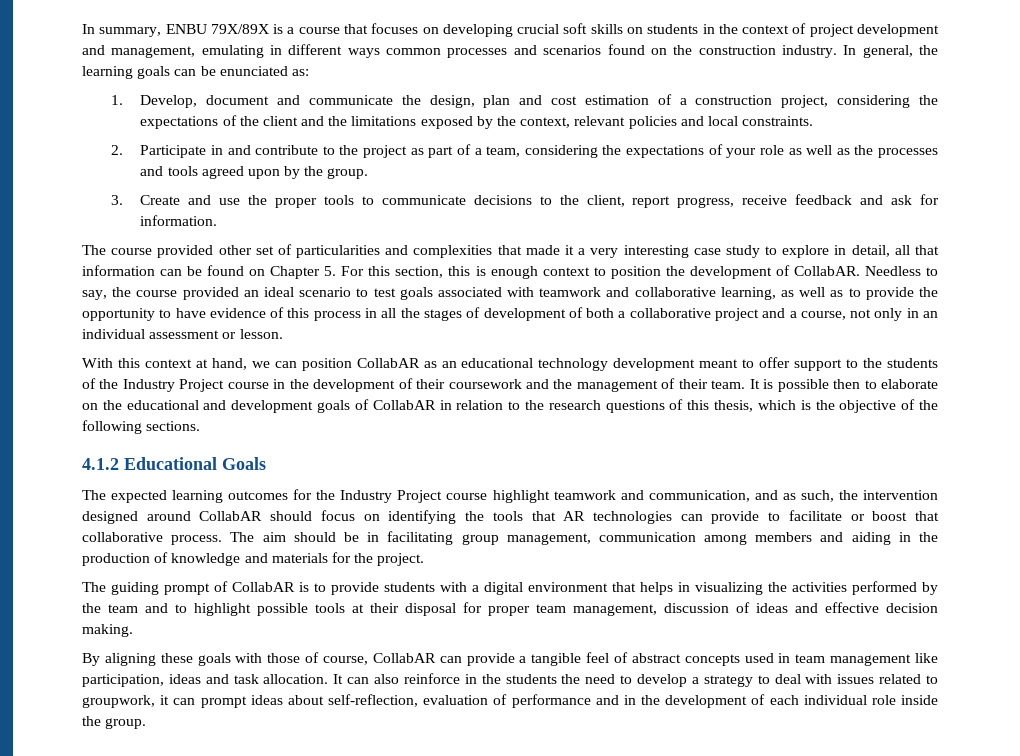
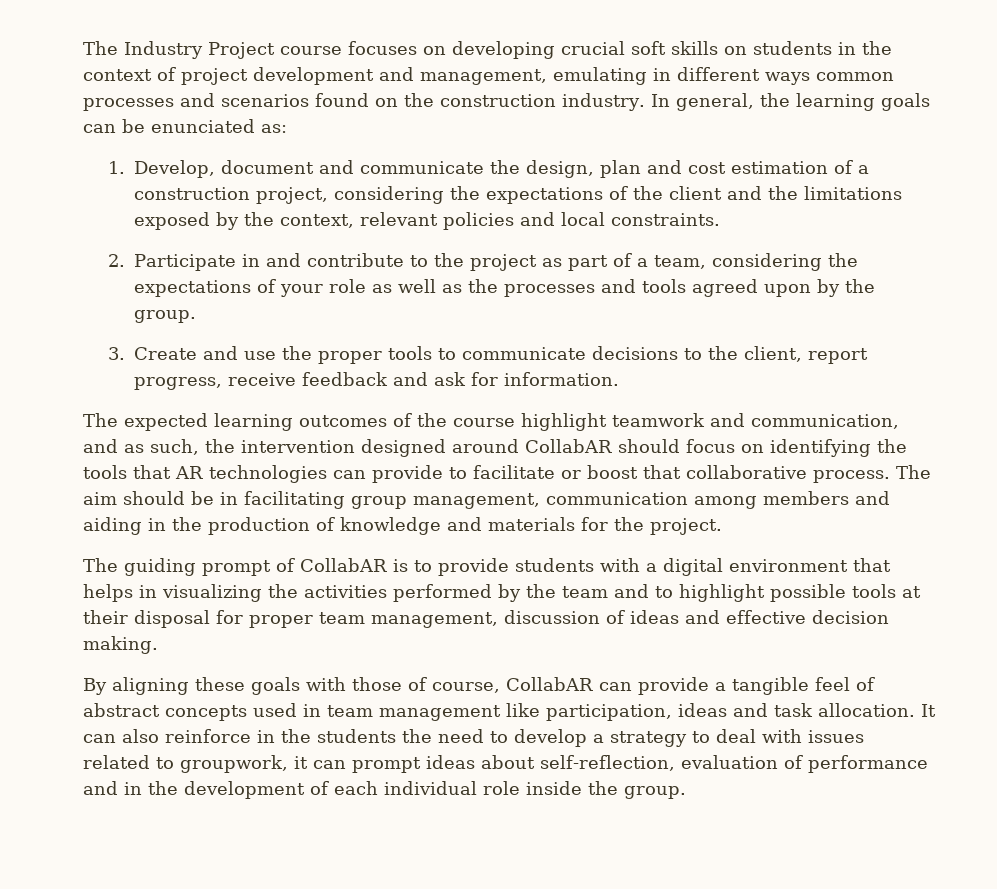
[82,24,368,37] In summary, ENBU 79X/89X is a course that -> [83,41,342,59] The Industry Project course
[82,244,939,258] [82,265,938,279] [82,287,938,300] [82,307,938,321] [82,329,283,339] [82,357,939,371] [82,378,939,392] [82,399,939,413] [82,420,201,434] [82,457,266,470] // The course provided other set of particularities and complexities that made it a very interesting case study to explore in detail, all that information can be found on Chapter 5. For this section, this is enough context to position the development of CollabAR. Needless to say, the course provided an ideal scenario to test goals associated with teamwork and collaborative learning, as well as to provide the opportunity to have evidence of this process in all the stages of development of both a collaborative project and a course, not only in an individual assessment or lesson. // With this context at hand, we can position CollabAR as an educational technology development meant to offer support to the students of the Industry Project course in the development of their coursework and the management of their team. It is possible then to elaborate on the educational and development goals of CollabAR in relation to the research questions of this thesis, which is the objective of the following sections. // 4.1.2 Educational Goals -> (620, 379) none
[293,489,443,503] for the Industry Project -> [393,413,447,427] of the

